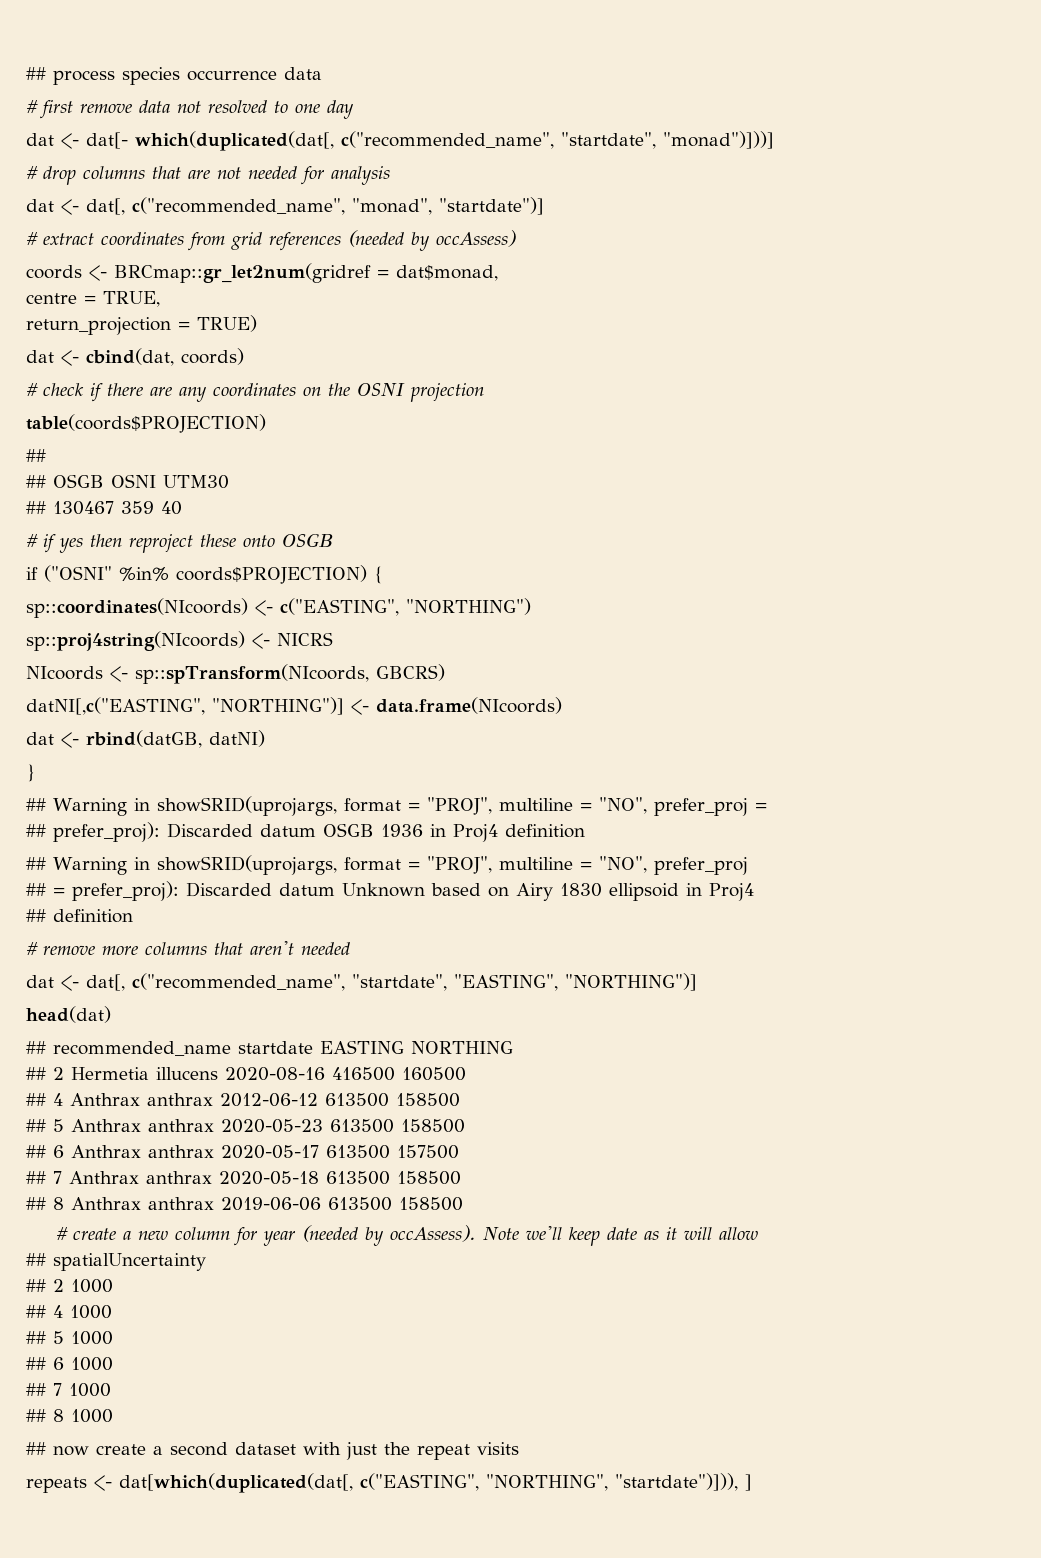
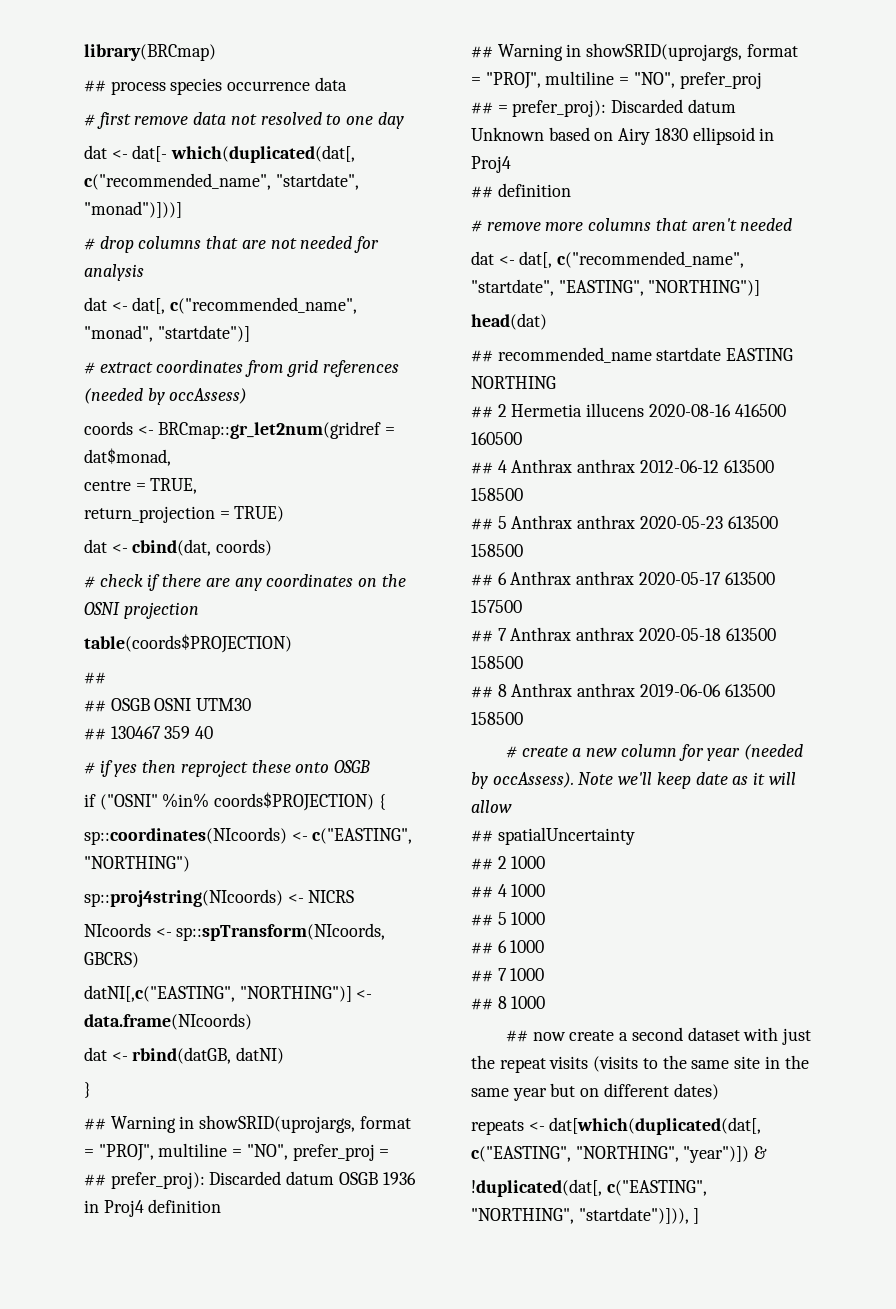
(26, 73) none -> [84,44,216,61] library(BRCmap) //
(519, 1448) none -> [593,1055,809,1072] [471,1083,719,1101] (visits to the same site in the same year but on different dates)
(608, 1482) none -> [683,1146,768,1163] [471,1179,707,1197] [471,1208,574,1224] "year")]) & // !duplicated(dat[, c("EASTING", "NORTHING",

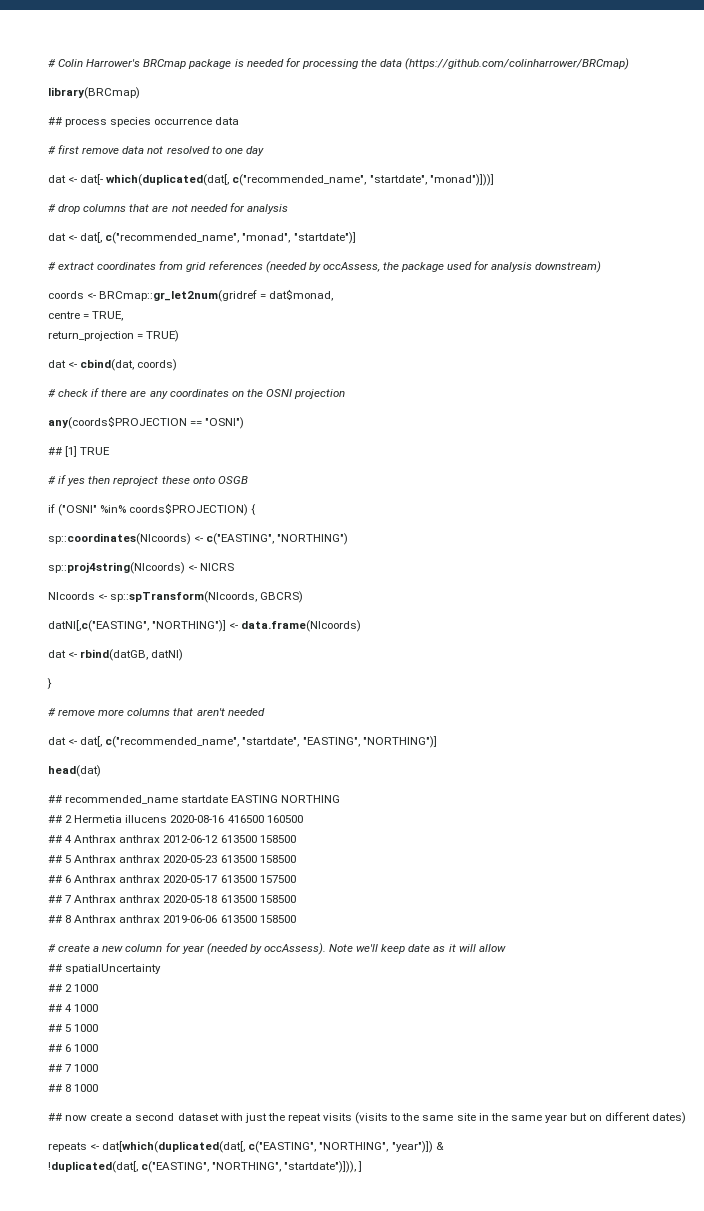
(84, 52) none -> [48,58,630,70] # Colin Harrower's BRCmap package is needed for processing the data (https://github.com/colinharrower/BRCmap) //
[169,388,248,404] occAssess) -> [322,261,602,273] occAssess, the package used for analysis downstream)
[84,634,292,653] [84,672,106,684] [84,698,252,712] [84,726,214,740] table(coords$PROJECTION) // ## // ## OSGB OSNI UTM30 // ## 130467 359 40 -> [48,416,245,429] [48,446,111,457] any(coords$PROJECTION == "OSNI") // ## [1] TRUE
[84,1115,411,1133] [84,1143,390,1161] [84,1171,416,1189] [84,1199,222,1217] [471,43,798,61] [471,71,762,89] [471,99,736,117] [471,127,775,145] [471,156,511,173] [471,183,571,198] // ## Warning in showSRID(uprojargs, format = "PROJ", multiline = "NO", prefer_proj = // ## prefer_proj): Discarded datum OSGB 1936 in Proj4 definition // ## Warning in showSRID(uprojargs, format = "PROJ", multiline = "NO", prefer_proj // ## = prefer_proj): Discarded datum Unknown based on Airy 1830 ellipsoid in Proj4 // ## definition -> (52, 683) none

